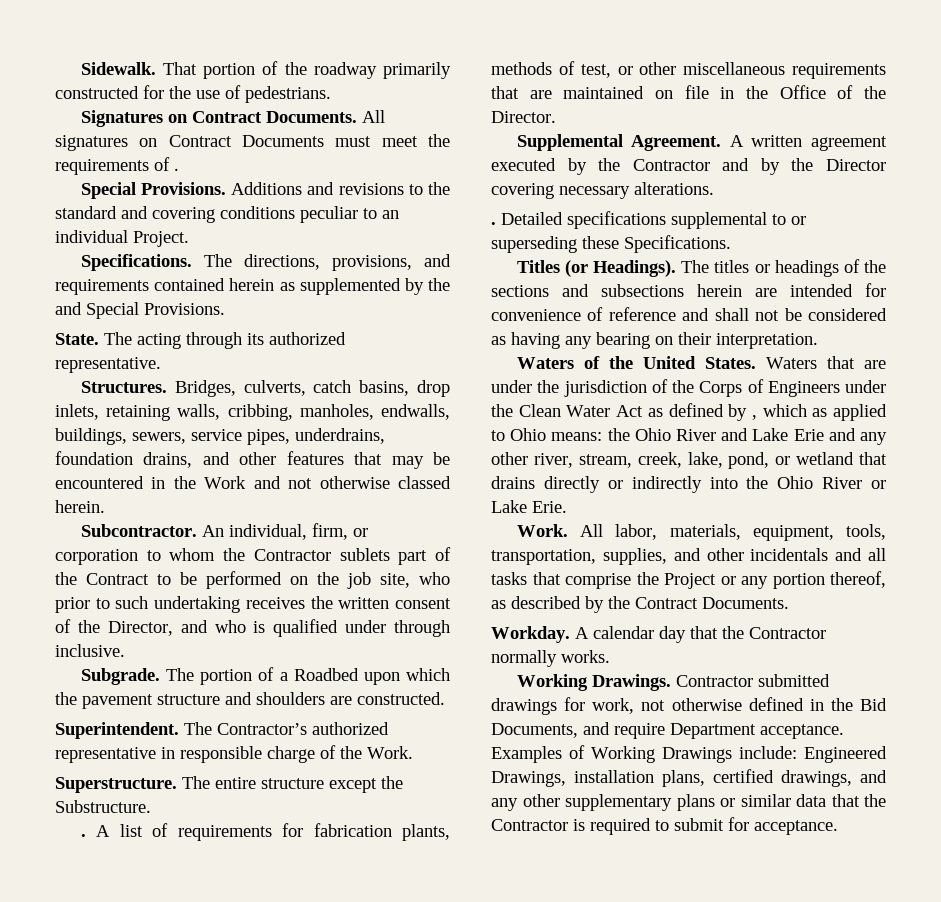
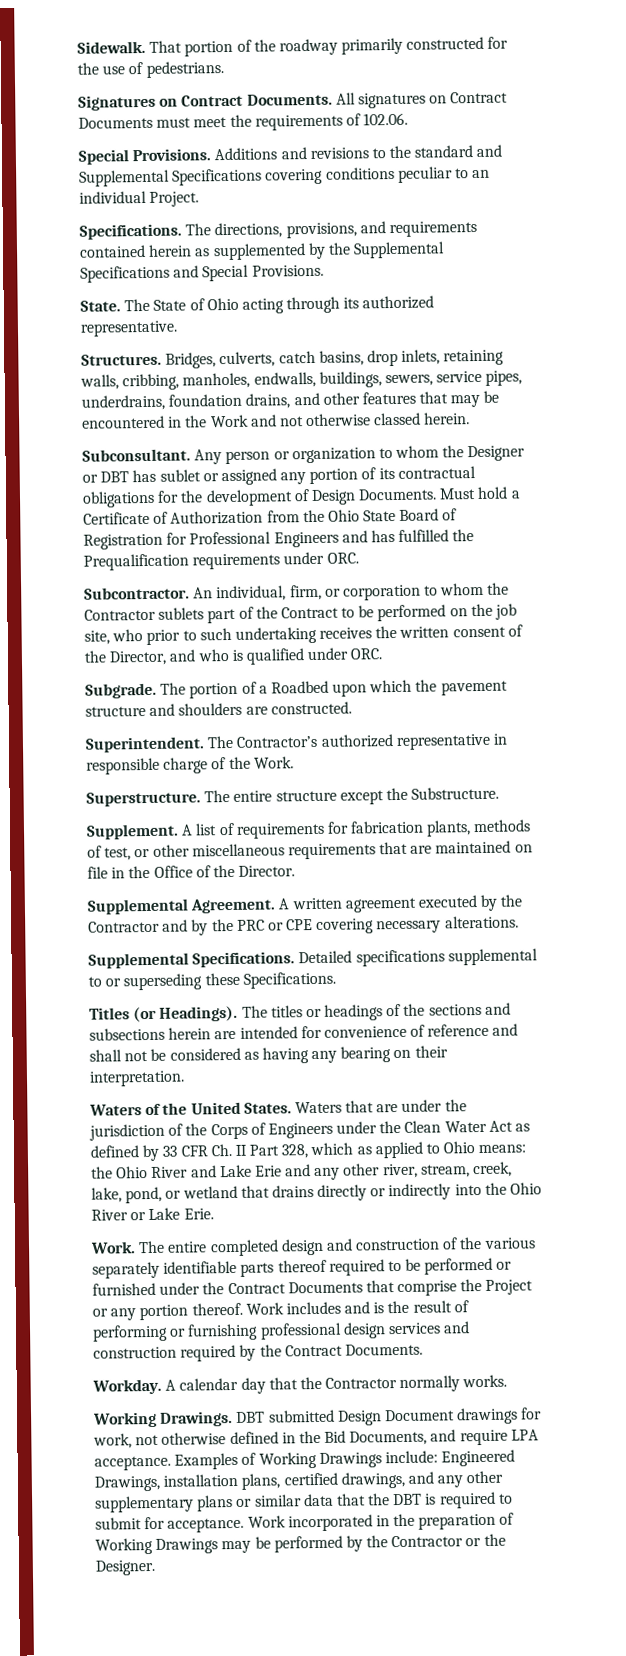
[174,168,179,171] . -> [363,112,409,126] 102.06.
(148, 212) none -> [79,168,263,187] Supplemental Specifications
(450, 284) none -> [353,241,446,259] [80,265,170,283] Supplemental Specifications
(132, 338) none -> [153,297,239,311] State of Ohio
(105, 506) none -> [82,445,526,465] [82,466,476,486] [82,486,521,508] [83,508,458,525] [83,529,475,550] [83,551,359,571] // Subconsultant. Any person or organization to whom the Designer or DBT has sublet or assigned any portion of its contractual obligations for the development of Design Documents. Must hold a Certificate of Authorization from the Ohio State Board of Registration for Professional Engineers and has fulfilled the Prequalification requirements under ORC.
[394,620,450,637] [55,644,125,657] through inclusive. -> [350,648,383,660] ORC.
[80,834,86,837] . -> [86,823,179,840] Supplement.
[826,159,886,171] Director -> [236,919,314,931] PRC or CPE
[491,222,496,225] . -> [88,951,296,969] Supplemental Specifications.
[751,415,757,420] , -> [162,1144,309,1159] 33 CFR Ch. II Part 328,
[580,524,886,541] [491,548,886,565] [491,572,527,585] All labor, materials, equipment, tools, transportation, supplies, and other incidentals and all tasks -> [138,1236,536,1257] [92,1257,513,1279] [92,1281,363,1296] The entire completed design and construction of the various separately identifiable parts thereof required to be performed or furnished under the Contract Documents
[830,571,886,588] [491,596,581,609] thereof, as described -> [191,1300,469,1316] [92,1321,471,1342] [93,1344,237,1362] thereof. Work includes and is the result of performing or furnishing professional design services and construction required
[675,674,830,687] Contractor submitted -> [236,1409,455,1426] DBT submitted Design Document
[670,723,756,739] Department -> [510,1429,539,1441] LPA
[491,819,568,831] Contractor -> [393,1493,423,1506] DBT
(838, 827) none -> [247,1512,515,1532] [95,1533,506,1555] [95,1559,155,1576] Work incorporated in the preparation of Working Drawings may be performed by the Contractor or the Designer.

